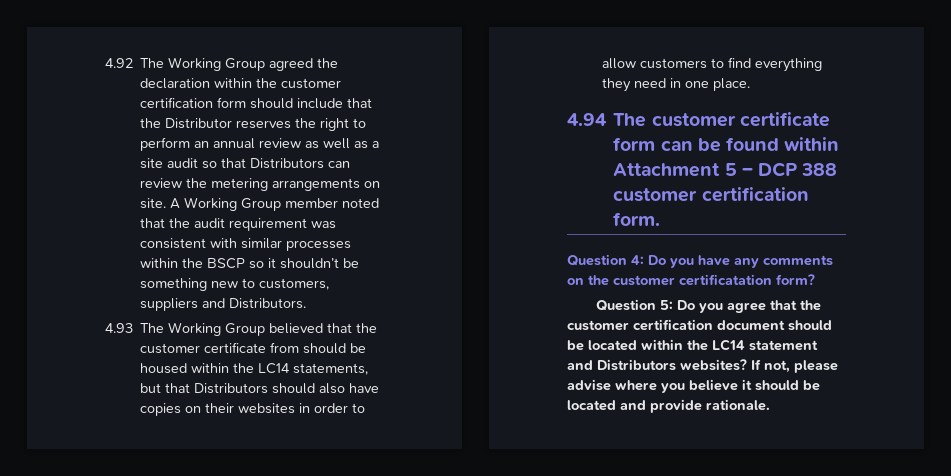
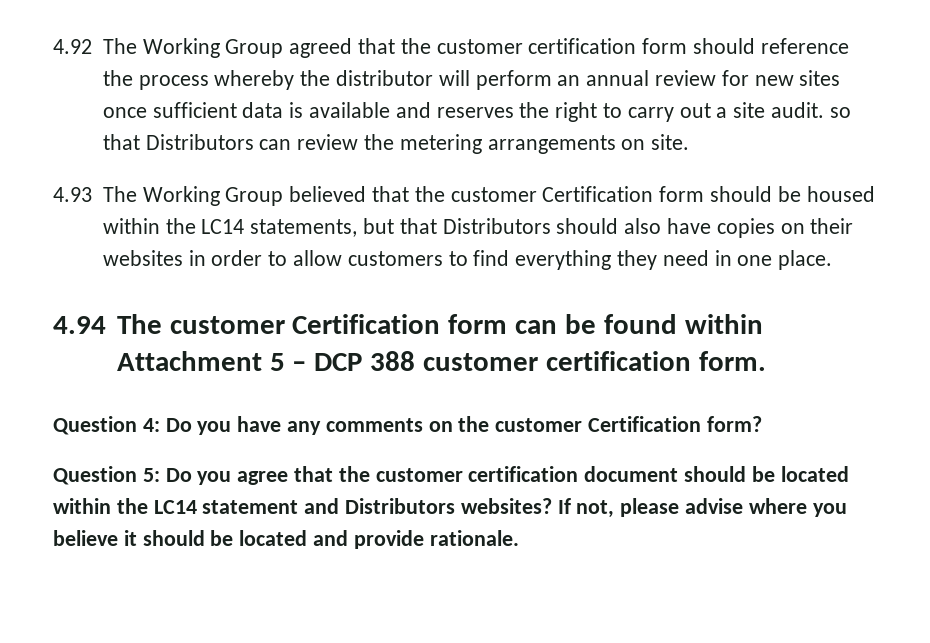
[317,58,339,68] [140,78,253,89] the declaration within -> [357,38,395,54] that
[297,98,373,109] [140,118,367,131] [140,137,369,151] include that the Distributor reserves the right to perform an annual review as well as -> [760,38,849,54] [102,70,841,90] [102,102,711,122] reference the process whereby the distributor will perform an annual review for new sites once sufficient data is available and reserves the right to carry out
[167,158,199,168] audit -> [771,102,825,118] audit.
[170,197,380,211] [140,218,337,231] [140,238,352,251] [140,258,360,269] [140,278,330,291] [140,298,307,311] A Working Group member noted that the audit requirement was consistent with similar processes within the BSCP so it shouldn’t be something new to customers, suppliers and Distributors. -> (690, 142) none
[204,342,300,353] certificate from -> [542,186,705,202] Certification form
[739,112,830,127] certificate -> [292,314,441,334] Certification
[679,274,772,286] certificatation -> [588,416,702,432] Certification

